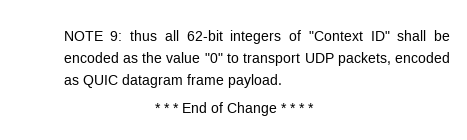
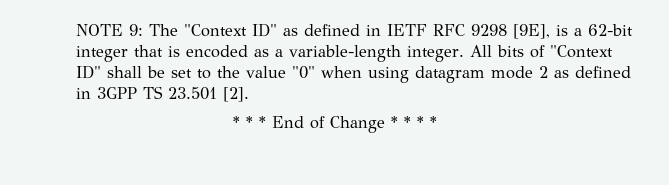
[130,30,282,44] thus all 62-bit integers -> [148,23,633,39] [75,45,524,62] The "Context ID" as defined in IETF RFC 9298 [9E], is a 62-bit integer that is encoded as a variable-length integer. All bits
[63,52,138,63] encoded as -> [170,69,211,79] set to
[226,52,451,66] [63,74,282,88] to transport UDP packets, encoded as QUIC datagram frame payload. -> [320,66,631,83] [75,86,249,102] when using datagram mode 2 as defined in 3GPP TS 23.501 [2].

